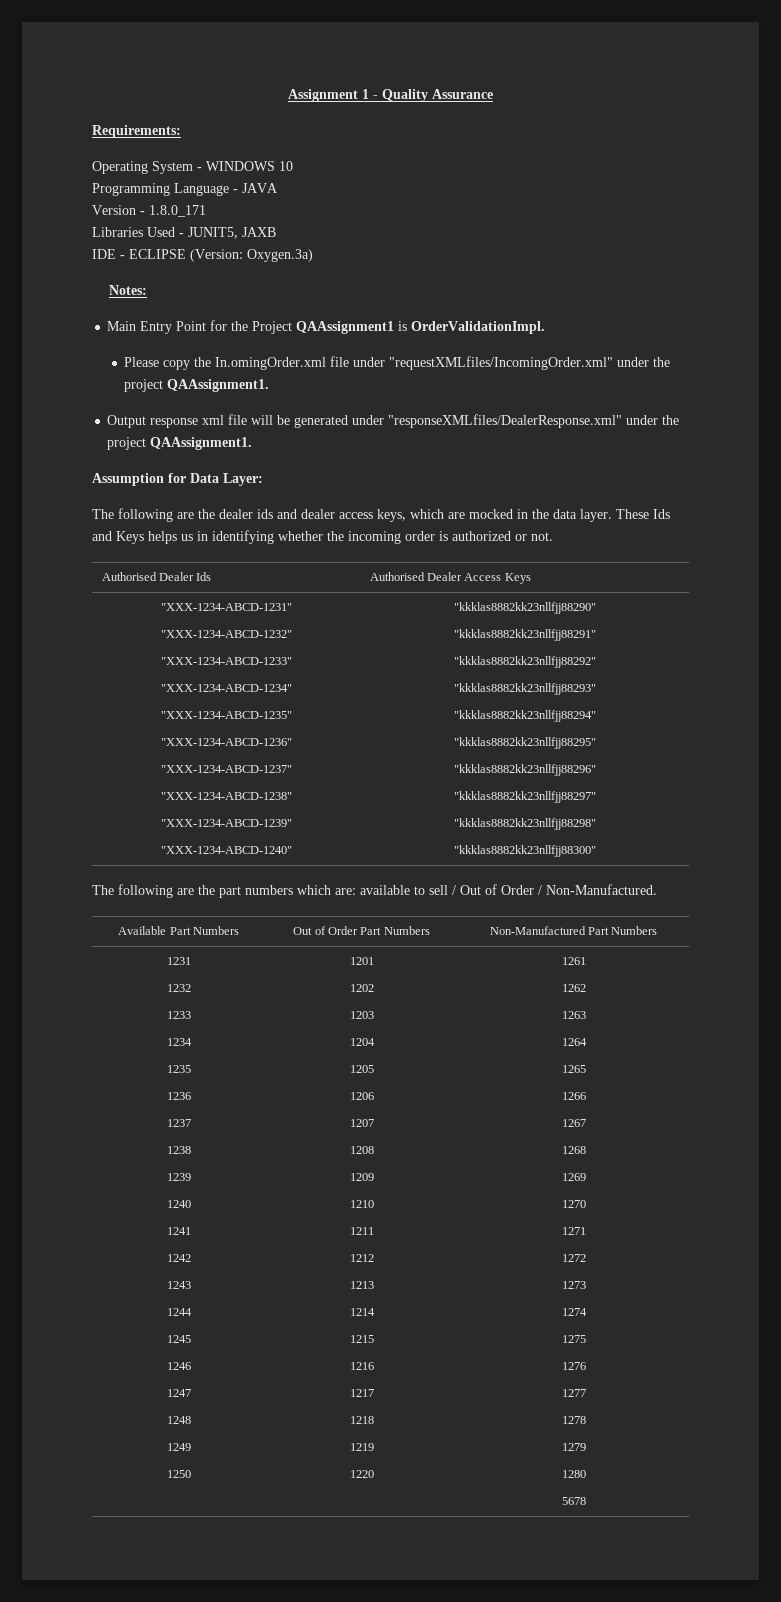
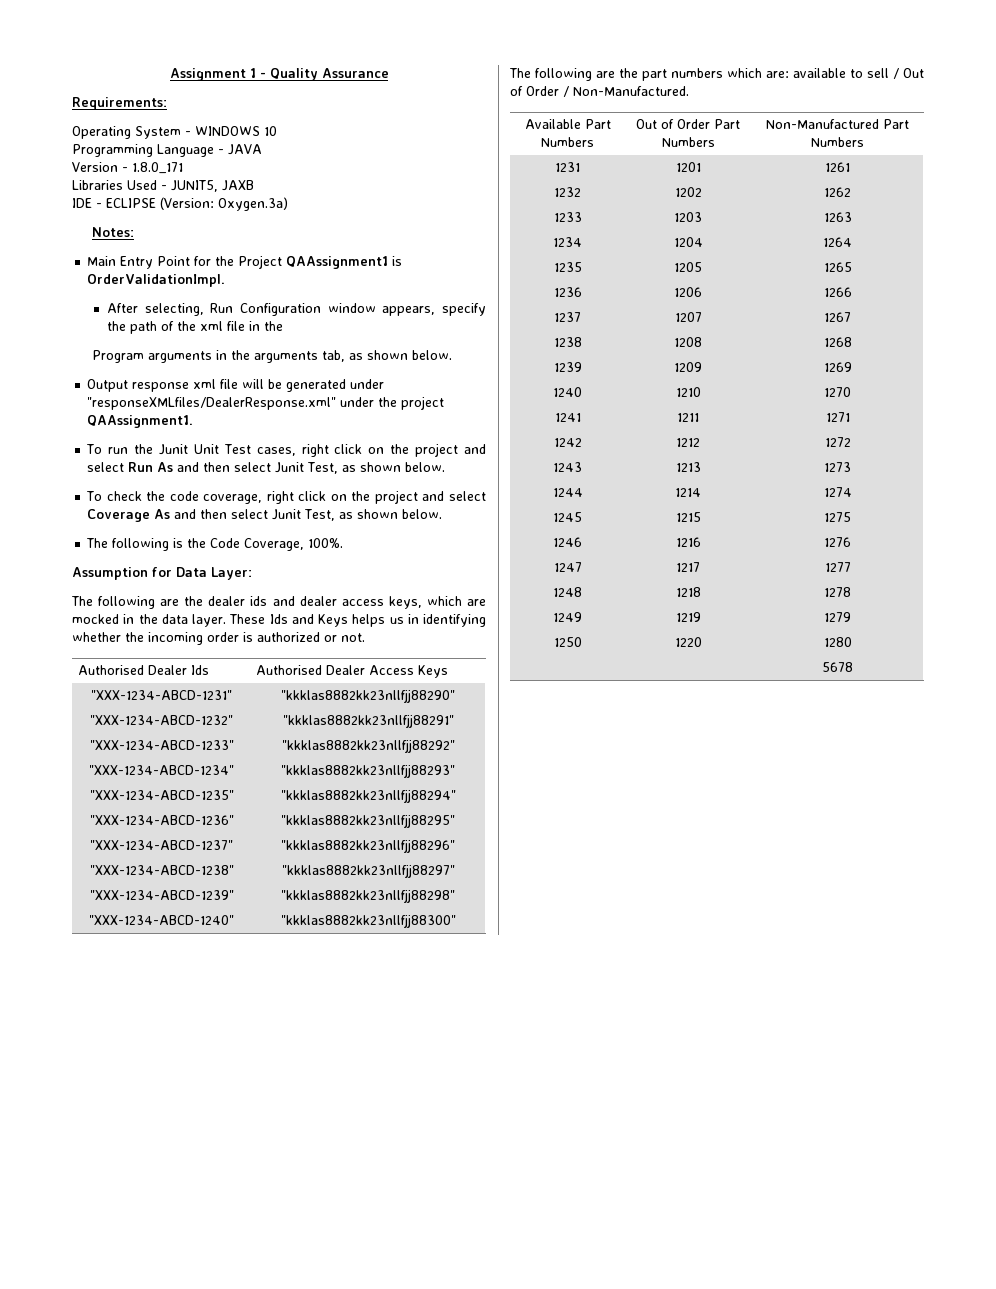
[124,356,671,370] [124,379,270,392] Please copy the In.omingOrder.xml file under "requestXMLfiles/IncomingOrder.xml" under the project QAAssignment1. -> [106,303,486,316] [106,321,283,334] [91,350,452,363] After selecting, Run Configuration window appears, specify the path of the xml file in the // Program arguments in the arguments tab, as shown below.
(253, 443) none -> [86,443,487,457] [87,462,446,474] [86,490,486,504] [87,509,443,522] [86,538,344,551] // To run the Junit Unit Test cases, right click on the project and select Run As and then select Junit Test, as shown below. // To check the code coverage, right click on the project and select Coverage As and then select Junit Test, as shown below. // The following is the Code Coverage, 100%.

